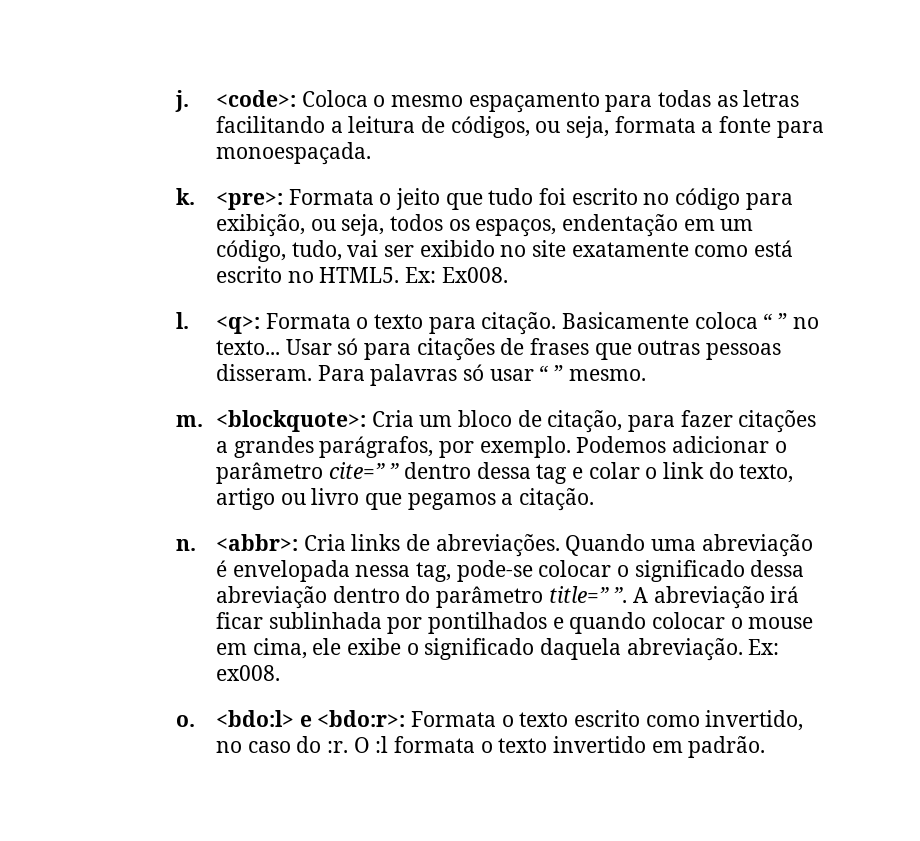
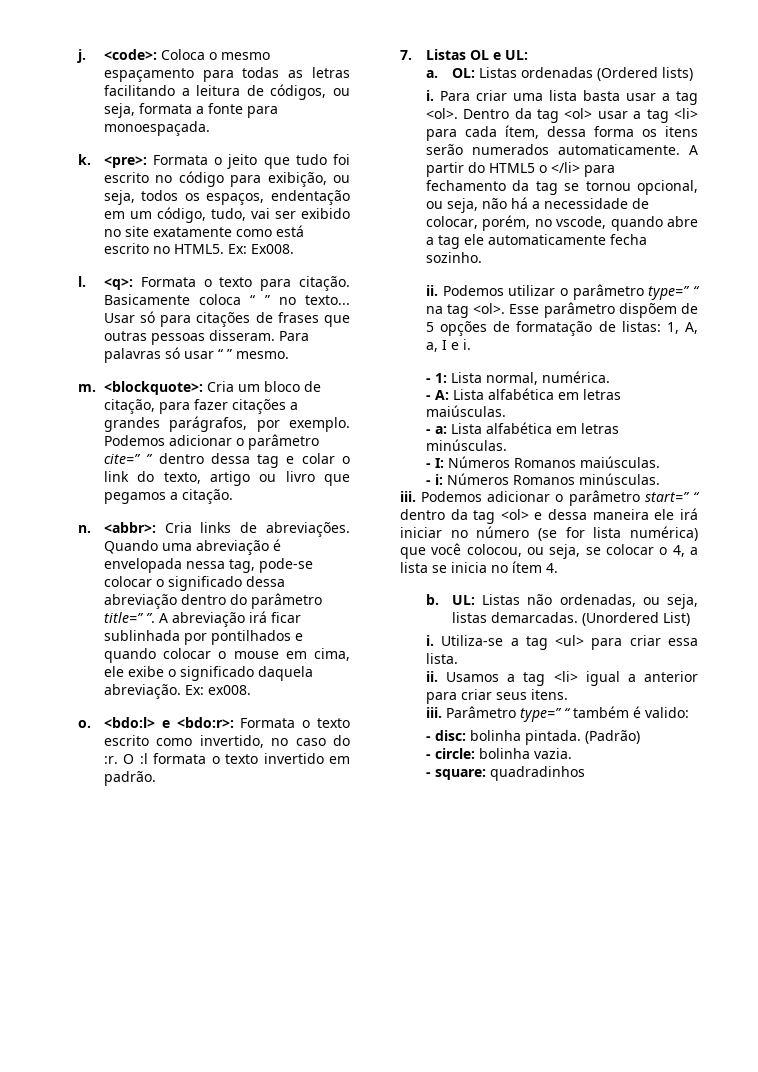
(766, 747) none -> [399,49,528,60] [425,67,693,81] [425,90,698,105] [425,108,698,123] [425,125,698,141] [425,144,698,155] [425,162,615,177] [425,180,698,195] [425,197,649,213] [425,215,698,231] [425,234,647,249] [425,252,482,263] [425,284,700,300] [425,302,698,318] [425,321,698,336] [425,339,471,352] [425,371,610,385] [425,388,621,400] [425,405,506,417] [425,422,619,434] [425,439,507,451] [425,456,660,468] [425,473,660,485] [399,490,700,506] [399,508,698,524] [399,526,698,541] [399,543,698,559] [399,561,558,573] [425,594,698,609] [451,612,690,626] [425,635,698,650] [425,653,458,664] [425,671,698,686] [425,689,568,704] [425,706,689,722] [425,730,640,745] [425,748,572,759] [425,766,585,781] // 7. Listas OL e UL: // a. OL: Listas ordenadas (Ordered lists) // i. Para criar uma lista basta usar a tag <ol>. Dentro da tag <ol> usar a tag <li> para cada ítem, dessa forma os itens serão numerados automaticamente. A partir do HTML5 o </li> para fechamento da tag se tornou opcional, ou seja, não há a necessidade de colocar, porém, no vscode, quando abre a tag ele automaticamente fecha sozinho. // ii. Podemos utilizar o parâmetro type=” “ na tag <ol>. Esse parâmetro dispõem de 5 opções de formatação de listas: 1, A, a, I e i. // - 1: Lista normal, numérica. // - A: Lista alfabética em letras maiúsculas. // - a: Lista alfabética em letras minúsculas. // - I: Números Romanos maiúsculas. // - i: Números Romanos minúsculas. // iii. Podemos adicionar o parâmetro start=” “ dentro da tag <ol> e dessa maneira ele irá iniciar no número (se for lista numérica) que você colocou, ou seja, se colocar o 4, a lista se inicia no ítem 4. // b. UL: Listas não ordenadas, ou seja, listas demarcadas. (Unordered List) // i. Utiliza-se a tag <ul> para criar essa lista. // ii. Usamos a tag <li> igual a anterior para criar seus itens. // iii. Parâmetro type=” “ também é valido: // - disc: bolinha pintada. (Padrão) // - circle: bolinha vazia. // - square: quadradinhos

